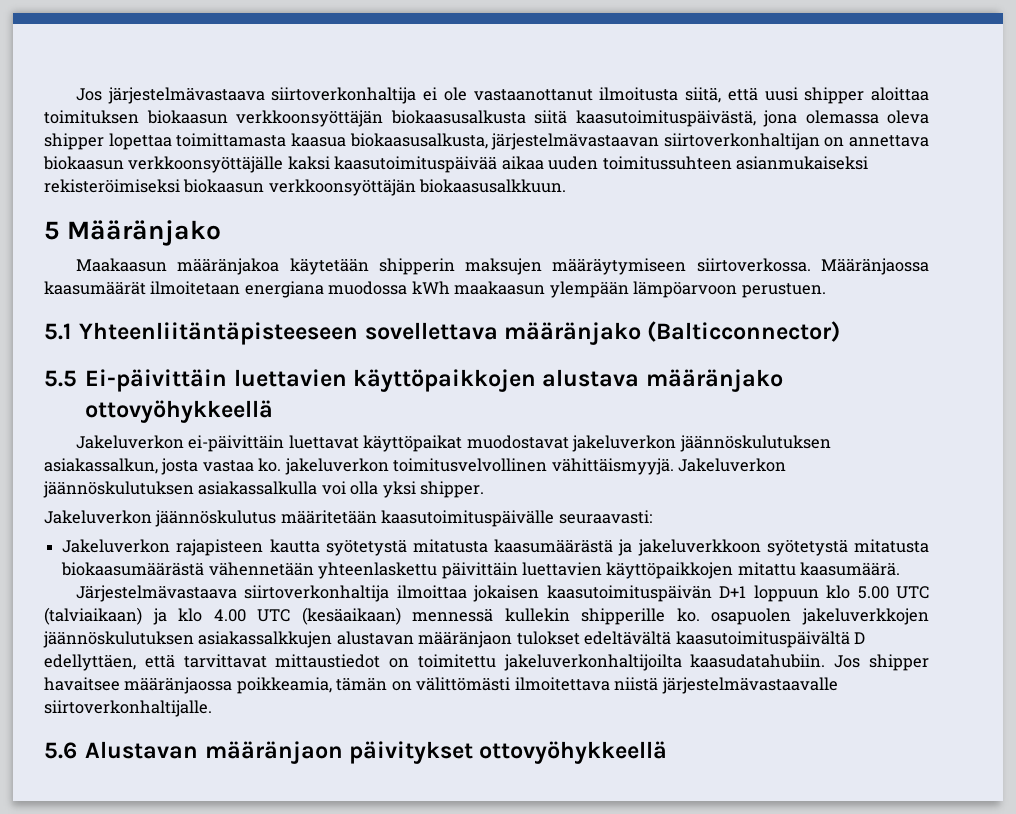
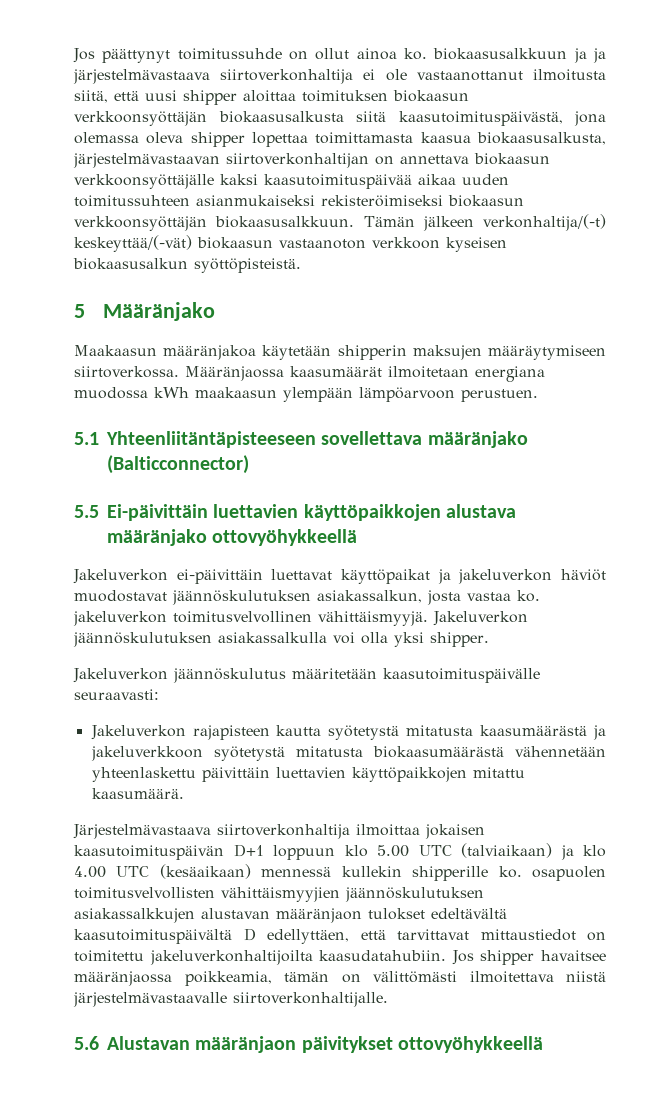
[75,88,102,101] Jos -> [73,48,606,63] Jos päättynyt toimitussuhde on ollut ainoa ko. biokaasusalkkuun ja ja
(567, 186) none -> [363,214,606,231] [74,235,507,252] [73,258,301,273] Tämän jälkeen verkonhaltija/(-t) keskeyttää/(-vät) biokaasun vastaanoton verkkoon kyseisen biokaasusalkun syöttöpisteistä.
[466,435,677,452] muodostavat jakeluverkon -> [437,569,607,584] [74,590,167,602] ja jakeluverkon häviöt muodostavat
[801,608,929,625] jakeluverkkojen -> [74,887,340,902] toimitusvelvollisten vähittäismyyjien

